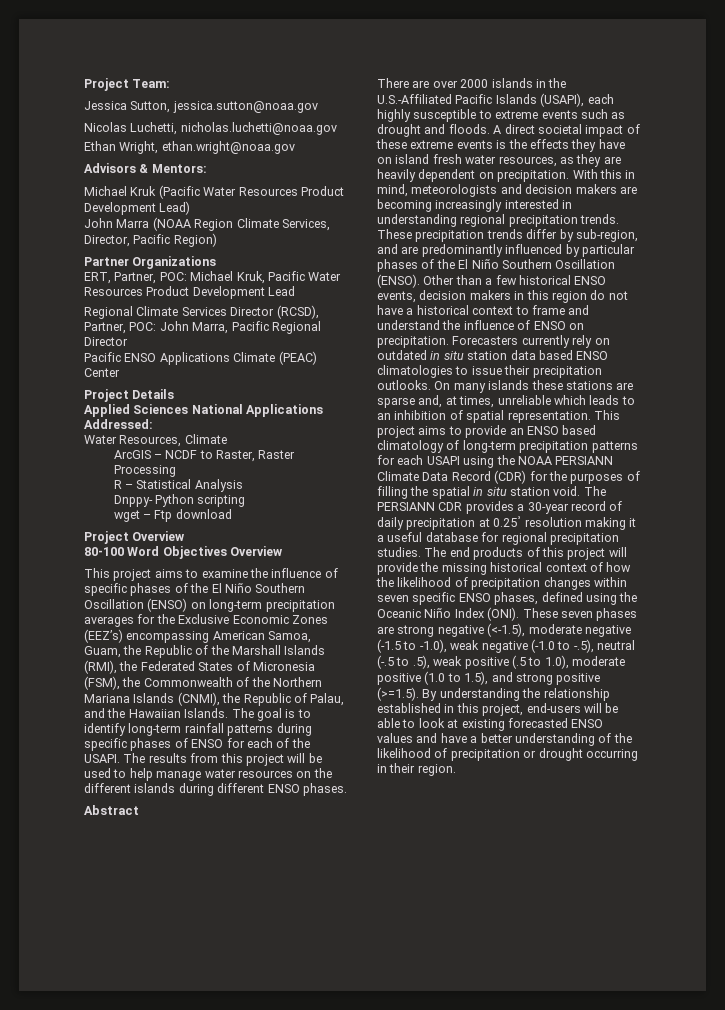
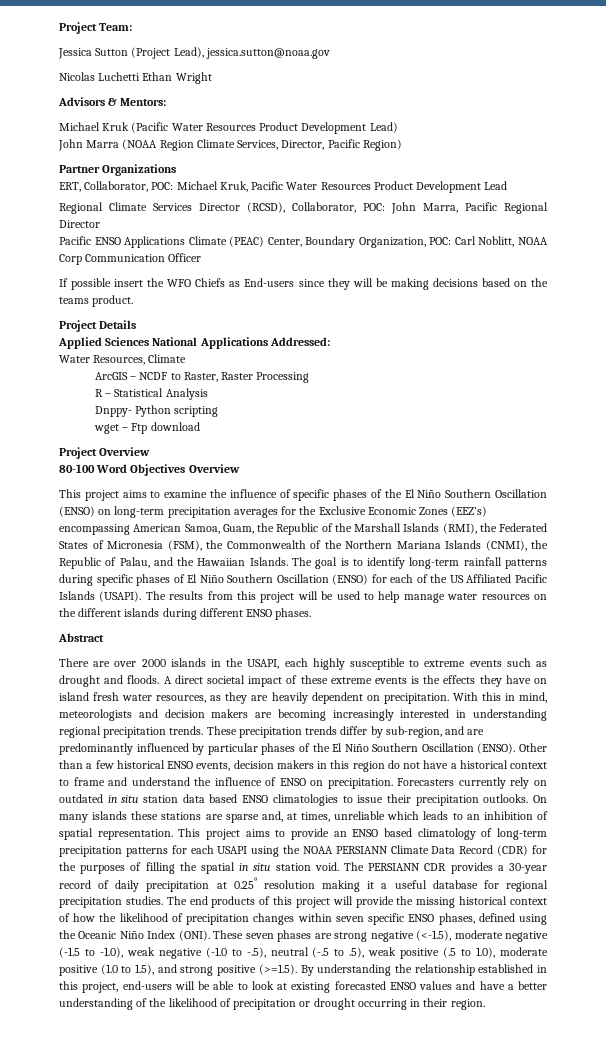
[130,101,171,113] Sutton, -> [95,47,204,59] Sutton (Project Lead),
[130,122,337,135] [84,141,295,154] Luchetti, nicholas.luchetti@noaa.gov // Ethan Wright, ethan.wright@noaa.gov -> [98,72,212,84] Luchetti Ethan Wright
[114,272,157,284] Partner, -> [84,181,149,192] Collaborator,
[84,322,126,334] Partner, -> [292,202,356,213] Collaborator,
[84,368,120,377] Center -> [267,236,549,248] [59,253,202,265] [59,278,548,290] [59,295,134,307] Center, Boundary Organization, POC: Carl Noblitt, NOAA Corp Communication Officer // If possible insert the WFO Chiefs as End-users since they will be making decisions based on the teams product.
[191,738,310,748] [84,754,120,763] ENSO for each of the USAPI. -> [187,574,548,585] [59,591,142,602] El Niño Southern Oscillation (ENSO) for each of the US Affiliated Pacific Islands (USAPI).
[377,93,585,107] U.S.-Affiliated Pacific Islands (USAPI), -> [247,659,280,669] USAPI,

